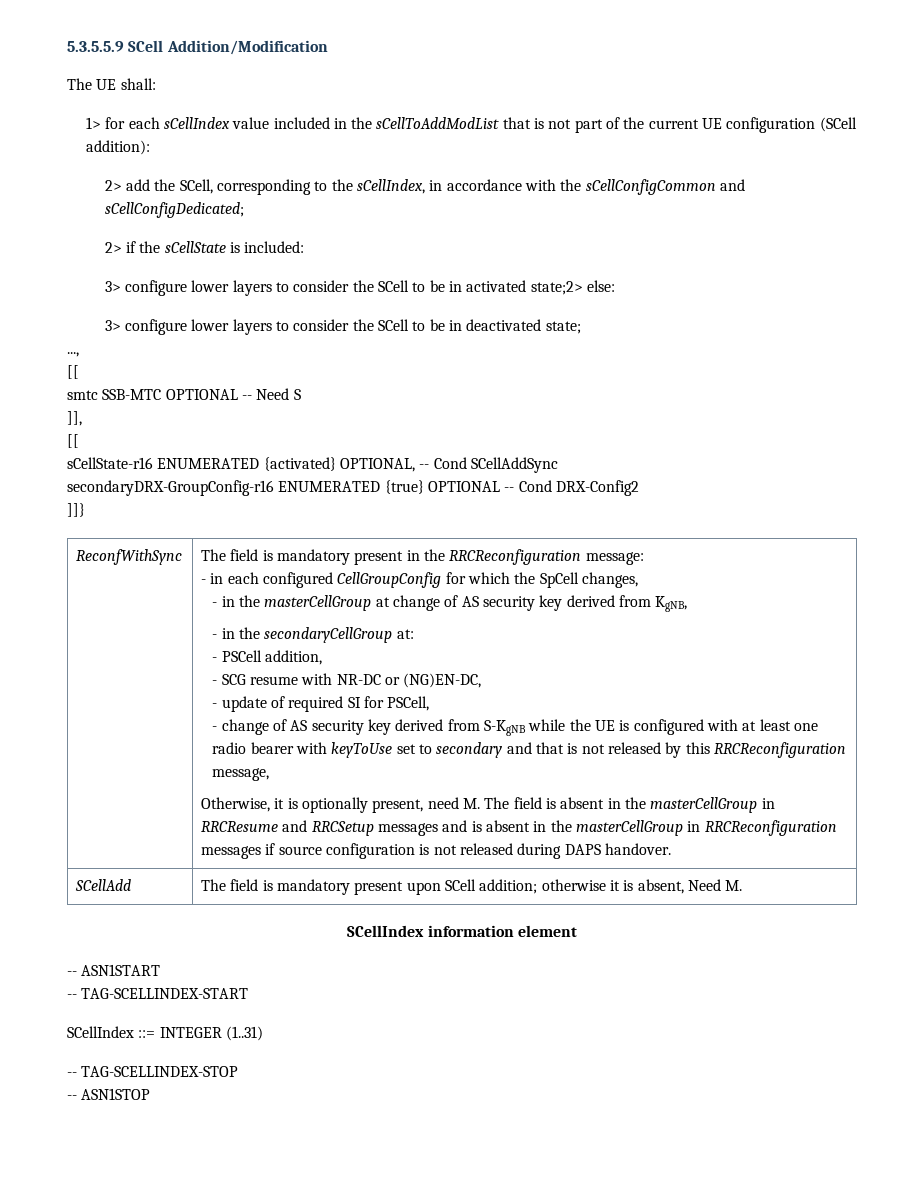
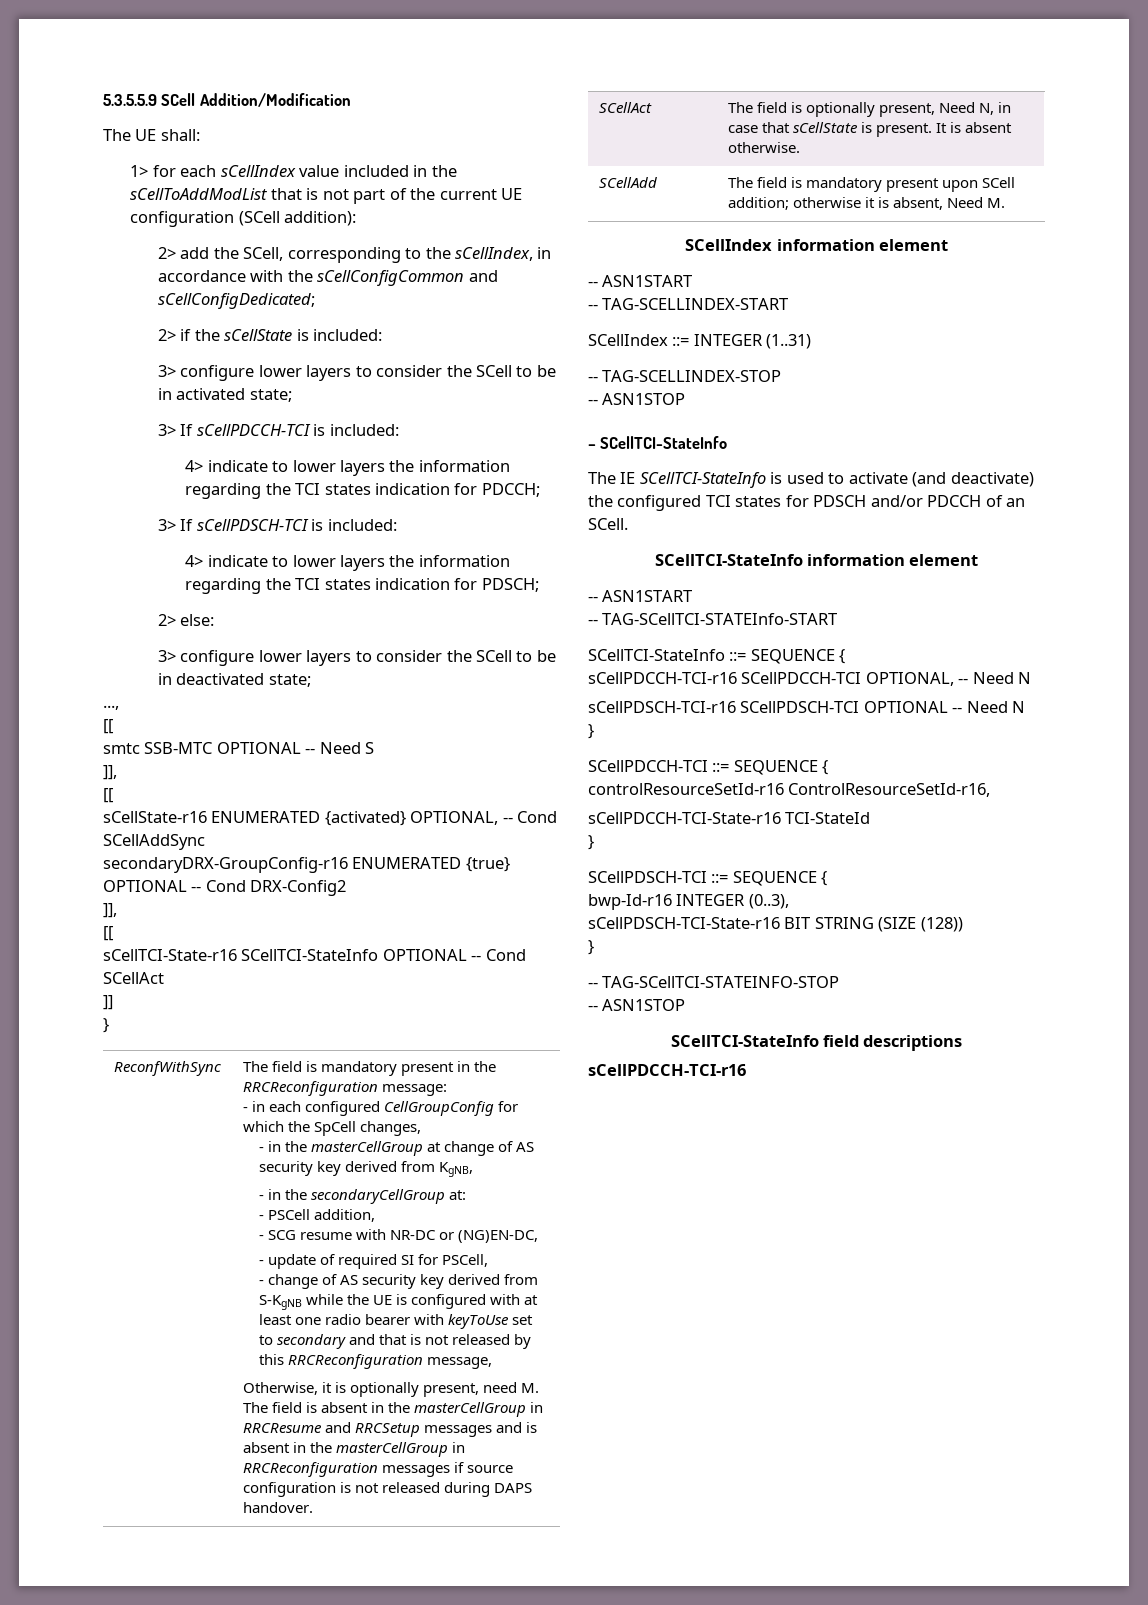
[530,281,583,295] state;2> -> [249,389,292,402] [157,424,399,436] [185,460,510,476] [185,483,540,499] [157,519,397,531] [185,555,510,571] [185,578,539,594] [157,614,176,626] state; // 3> If sCellPDCCH-TCI is included: // 4> indicate to lower layers the information regarding the TCI states indication for PDCCH; // 3> If sCellPDSCH-TCI is included: // 4> indicate to lower layers the information regarding the TCI states indication for PDSCH; // 2>
[67,503,85,517] ]]} -> [103,903,117,918] [103,926,114,941] [103,949,526,961] [103,972,164,984] [103,995,113,1010] [103,1018,109,1033] ]], // [[ // sCellTCI-State-r16 SCellTCI-StateInfo OPTIONAL -- Cond SCellAct // ]] // }
(672, 849) none -> [598,102,652,113] [727,102,1012,117] [727,122,1013,137] [727,142,800,153] // SCellAct | The field is optionally present, Need N, in case that sCellState is present. It is absent otherwise.
(151, 1094) none -> [588,436,728,449] [588,472,1034,488] [588,495,1026,511] [588,518,628,530] [654,554,979,566] [588,590,693,602] [588,613,838,625] [588,649,846,664] [588,672,1032,686] [588,701,1026,713] [588,724,594,739] [588,760,829,775] [588,783,991,797] [588,812,871,824] [588,835,594,850] [588,871,828,886] [588,894,789,910] [588,917,963,932] [588,940,594,955] [588,976,840,988] [588,999,686,1011] [670,1035,963,1051] [588,1064,746,1076] // – SCellTCI-StateInfo // The IE SCellTCI-StateInfo is used to activate (and deactivate) the configured TCI states for PDSCH and/or PDCCH of an SCell. // SCellTCI-StateInfo information element // -- ASN1START // -- TAG-SCellTCI-STATEInfo-START // SCellTCI-StateInfo ::= SEQUENCE { // sCellPDCCH-TCI-r16 SCellPDCCH-TCI OPTIONAL, -- Need N // sCellPDSCH-TCI-r16 SCellPDSCH-TCI OPTIONAL -- Need N // } // SCellPDCCH-TCI ::= SEQUENCE { // controlResourceSetId-r16 ControlResourceSetId-r16, // sCellPDCCH-TCI-State-r16 TCI-StateId // } // SCellPDSCH-TCI ::= SEQUENCE { // bwp-Id-r16 INTEGER (0..3), // sCellPDSCH-TCI-State-r16 BIT STRING (SIZE (128)) // } // -- TAG-SCellTCI-STATEINFO-STOP // -- ASN1STOP // SCellTCI-StateInfo field descriptions // sCellPDCCH-TCI-r16

